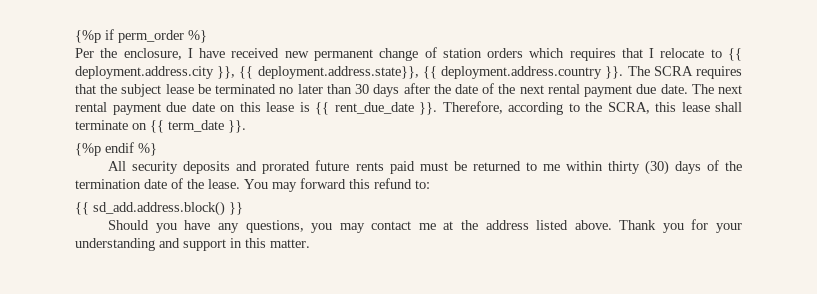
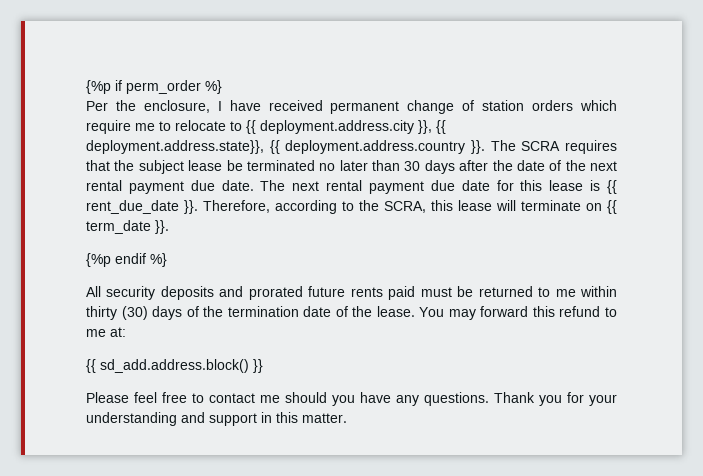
[284,51,309,58] new -> (323, 105) none
[569,48,655,61] requires that I -> [86,120,171,134] require me to
[220,105,235,112] on -> [496,180,514,191] for
[715,102,742,112] shall -> [496,200,516,211] will
[415,180,430,189] to: -> [605,307,618,317] [86,327,126,337] to me at:
[108,220,612,233] Should you have any questions, you may contact me at the address listed above. -> [86,392,489,406] Please feel free to contact me should you have any questions.

